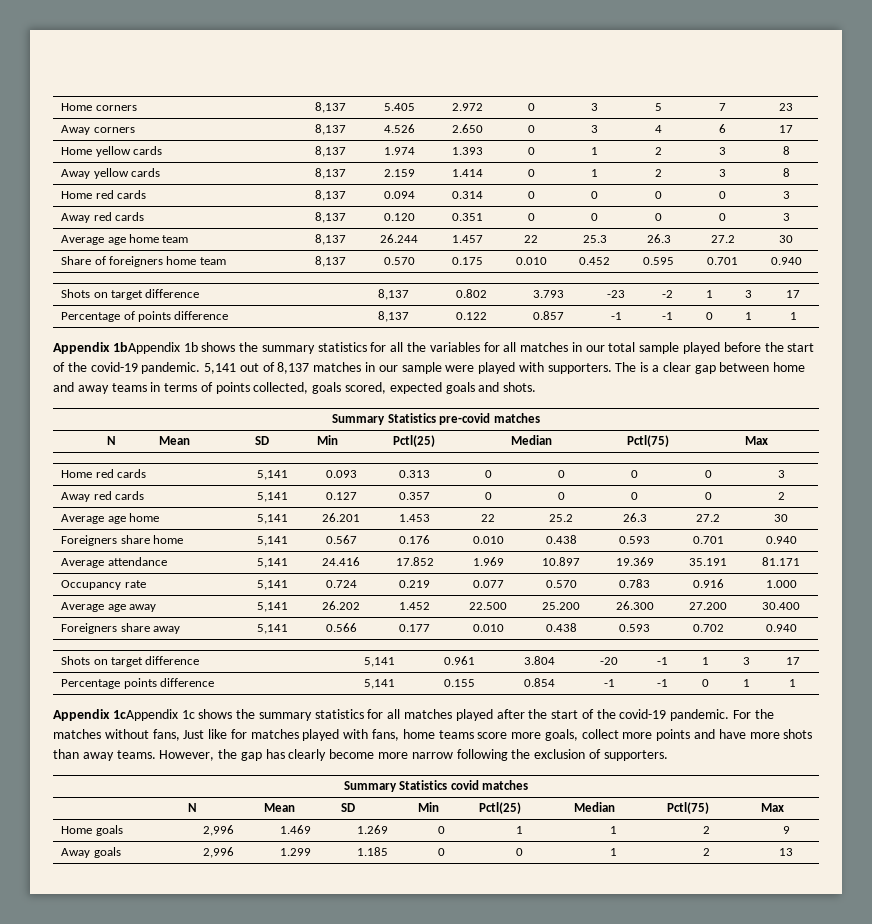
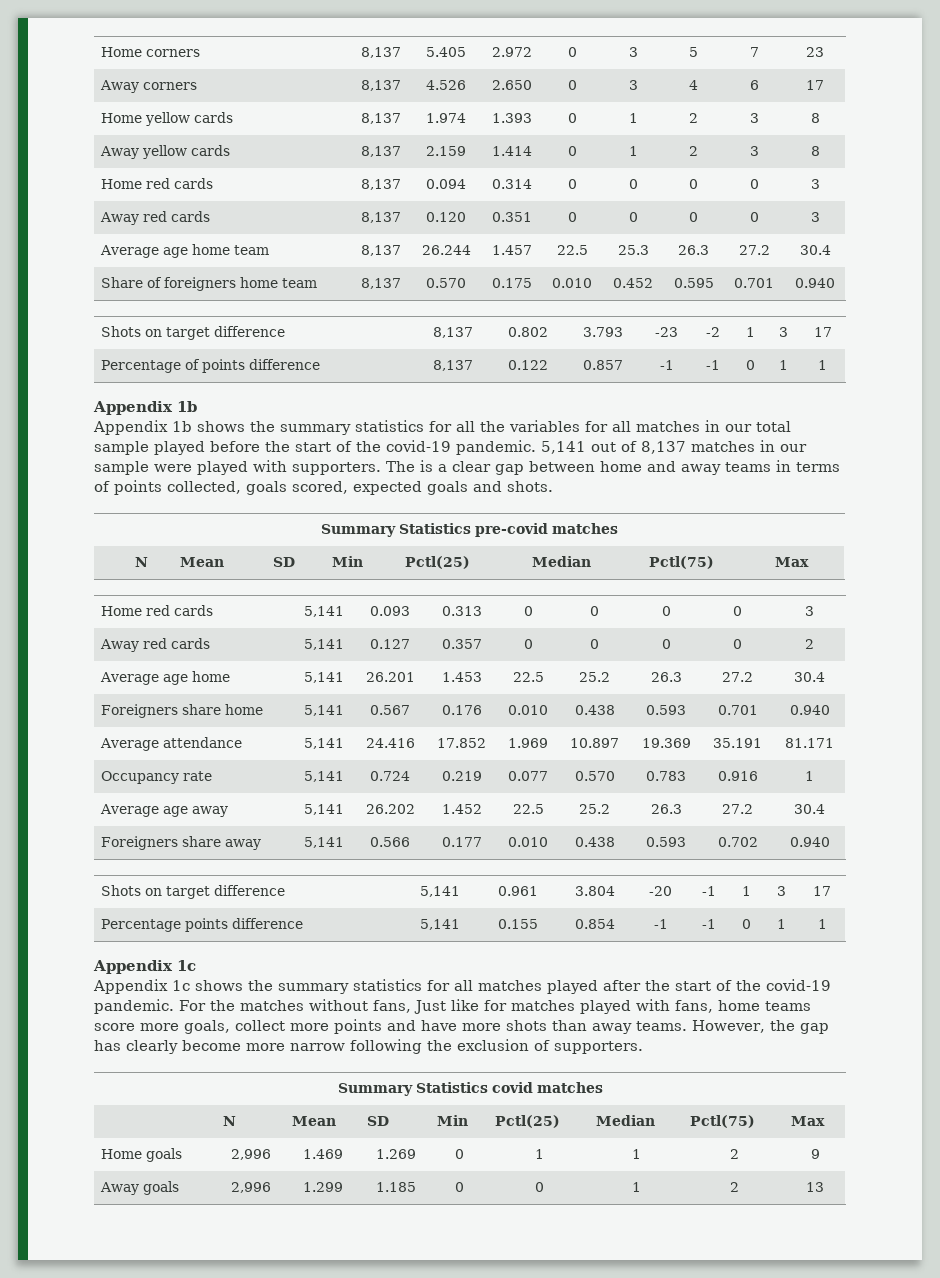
[524,235,538,243] 22 -> [556,245,588,255] 22.5
[779,235,793,243] 30 -> [799,245,831,255] 30.4
[112,342,180,354] 1bAppendix -> [177,401,197,412] [93,420,168,435] 1b // Appendix
[481,514,495,522] [549,514,573,522] [622,513,647,522] [696,514,720,522] [774,514,788,522] 22 | 25.2 | 26.3 | 27.2 | 30 -> [512,672,544,682] [579,672,610,682] [650,672,682,682] [722,672,753,682] [794,672,825,682] 22.5 | 25.2 | 26.3 | 27.2 | 30.4
[765,580,797,588] 1.000 -> [805,771,814,781] 1
[469,602,507,610] [542,602,580,610] [615,601,654,610] [689,602,727,610] [762,602,800,610] 22.500 | 25.200 | 26.300 | 27.200 | 30.400 -> [512,804,544,814] [579,804,610,814] [650,804,682,814] [722,804,753,814] [794,804,825,814] 22.5 | 25.2 | 26.3 | 27.2 | 30.4
[112,709,178,721] 1cAppendix -> [177,960,196,971] [93,979,168,994] 1c // Appendix

